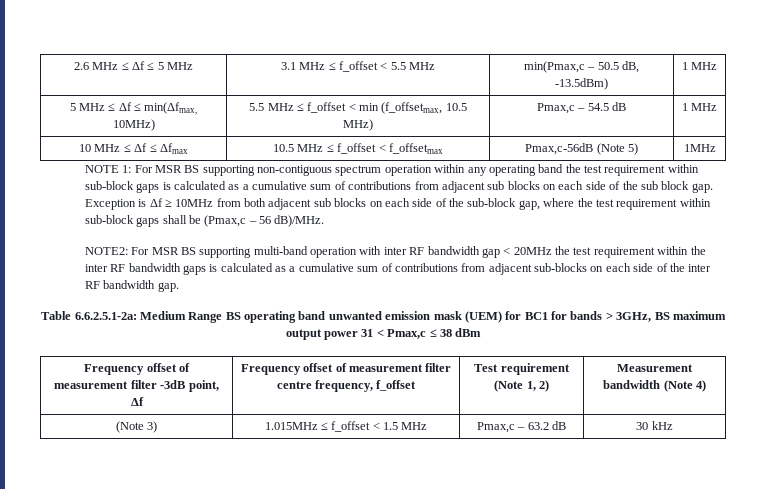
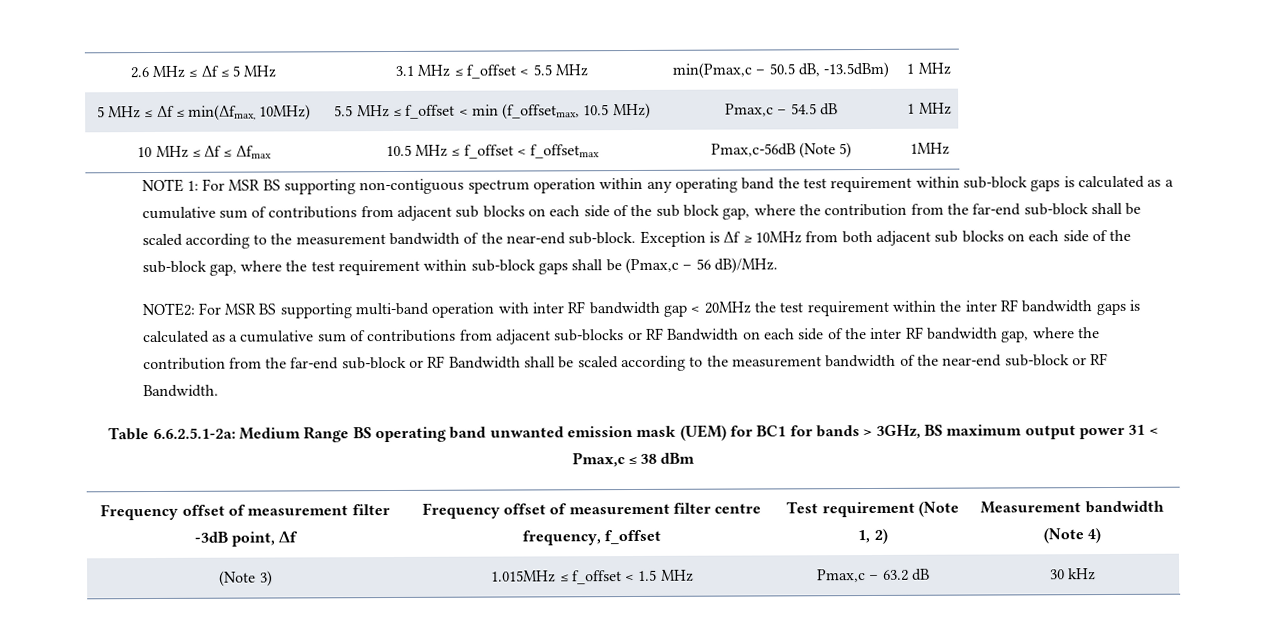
[691,183,713,193] gap. -> [722,202,1142,220] [141,231,637,249] gap, where the contribution from the far-end sub-block shall be scaled according to the measurement bandwidth of the near-end sub-block.
(588, 267) none -> [627,327,740,341] or RF Bandwidth
[157,282,179,292] gap. -> [1001,327,1100,343] [142,353,1109,372] [142,384,219,398] gap, where the contribution from the far-end sub-block or RF Bandwidth shall be scaled according to the measurement bandwidth of the near-end sub-block or RF Bandwidth.

